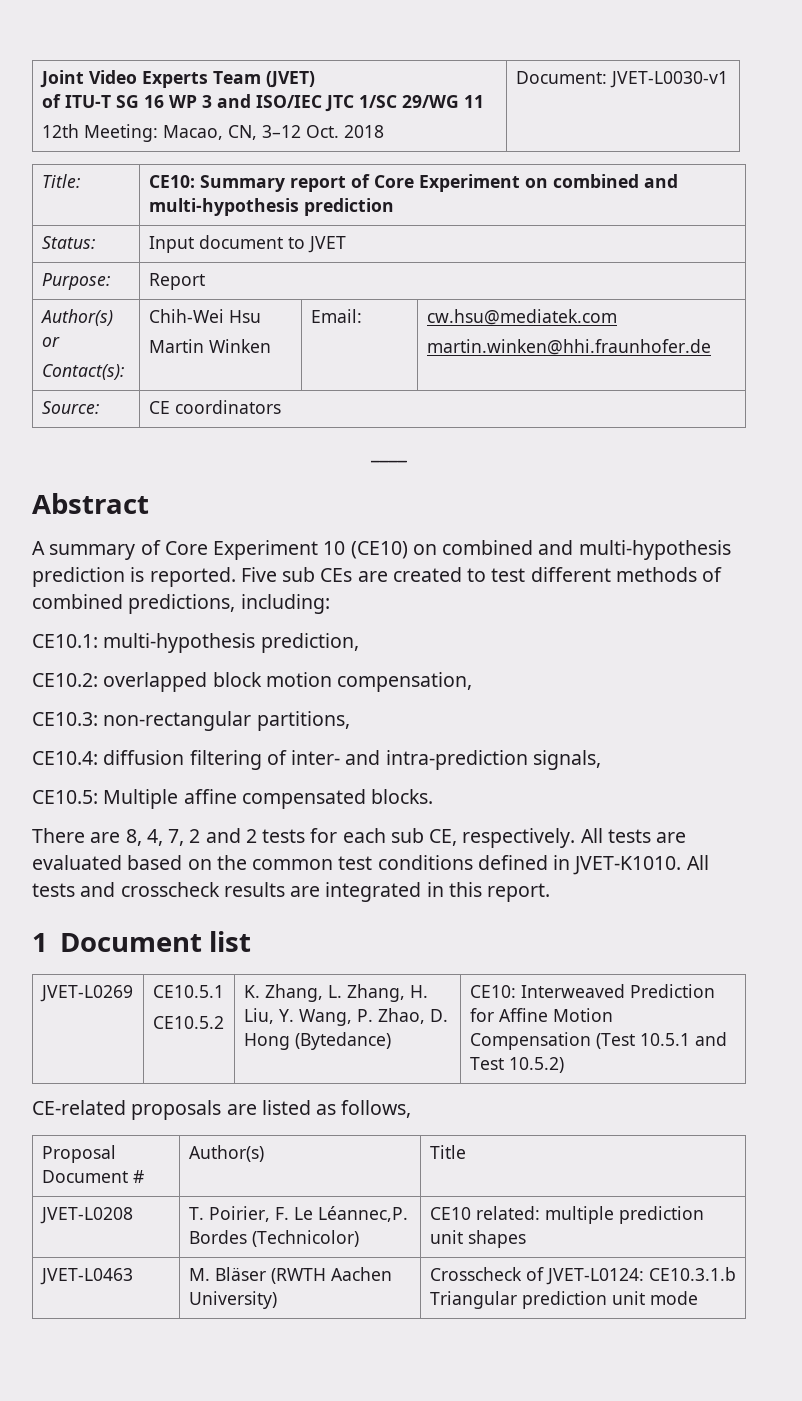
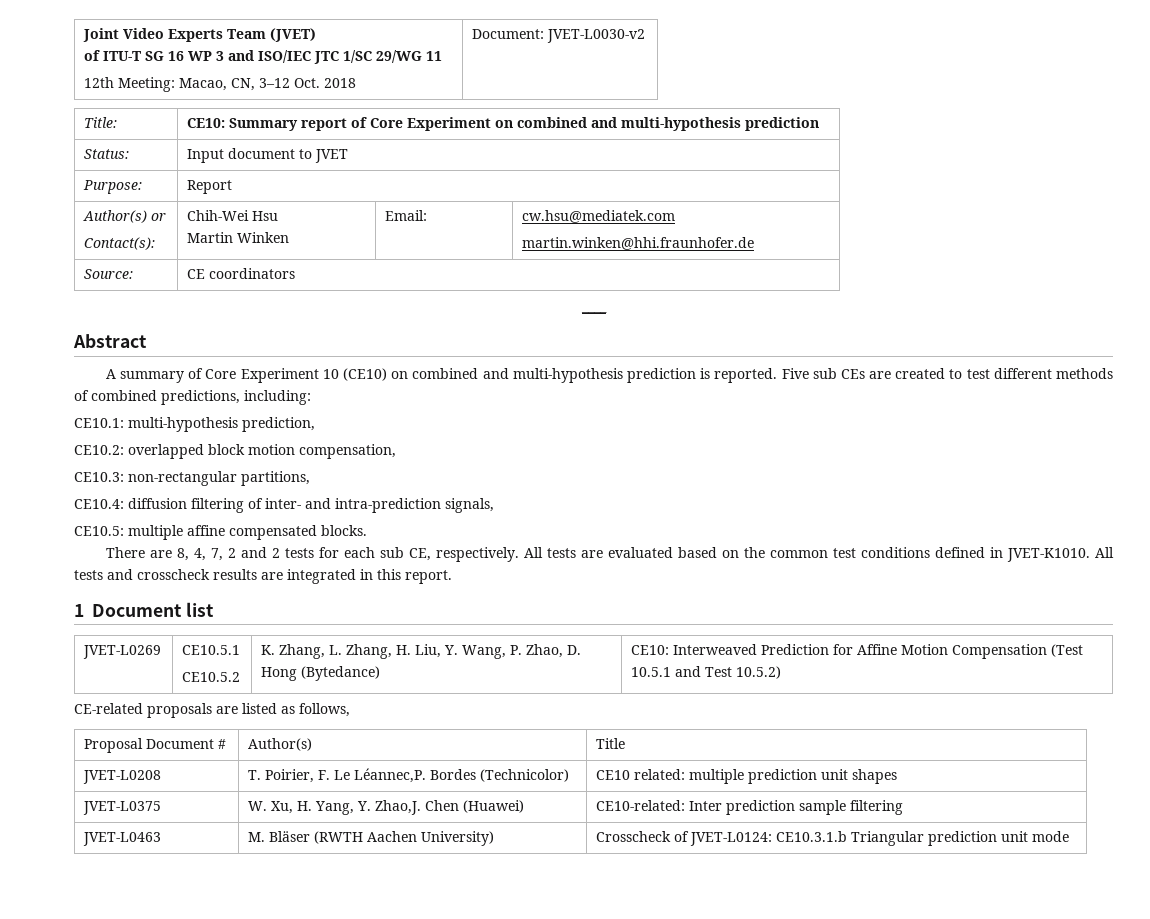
[609,71,728,88] JVET-L0030-v1 -> [547,29,646,43] JVET-L0030-v2
[103,789,179,809] Multiple -> [128,525,183,540] multiple
(526, 1239) none -> [83,801,162,815] [248,800,525,815] [596,800,904,815] // JVET-L0375 | W. Xu, H. Yang, Y. Zhao,J. Chen (Huawei) | CE10-related: Inter prediction sample filtering

